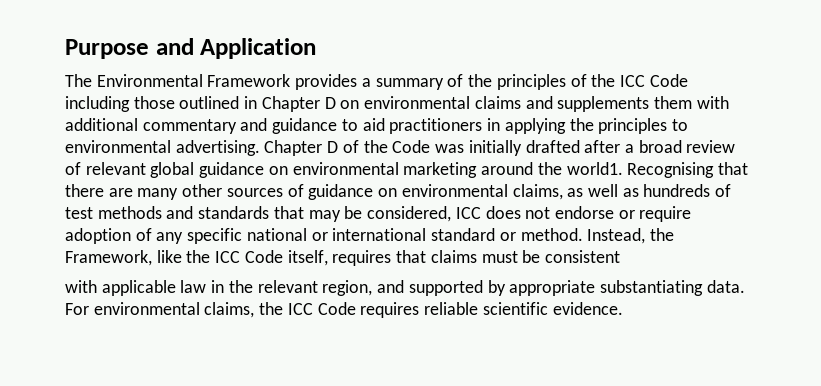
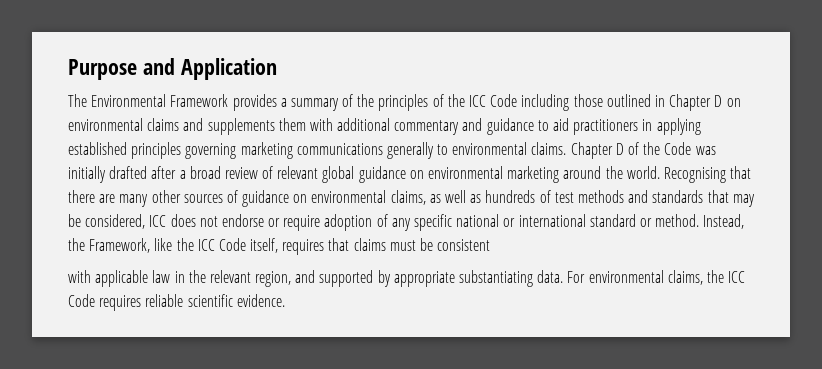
[569,118,668,134] the principles -> [68,142,434,159] established principles governing marketing communications generally
[175,140,260,156] advertising. -> [531,142,567,155] claims.
[566,162,623,175] world1. -> [626,166,660,179] world.

